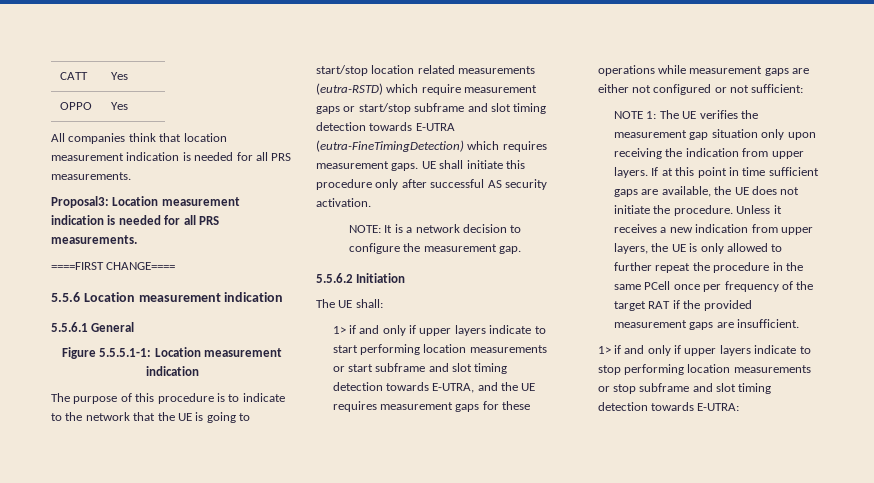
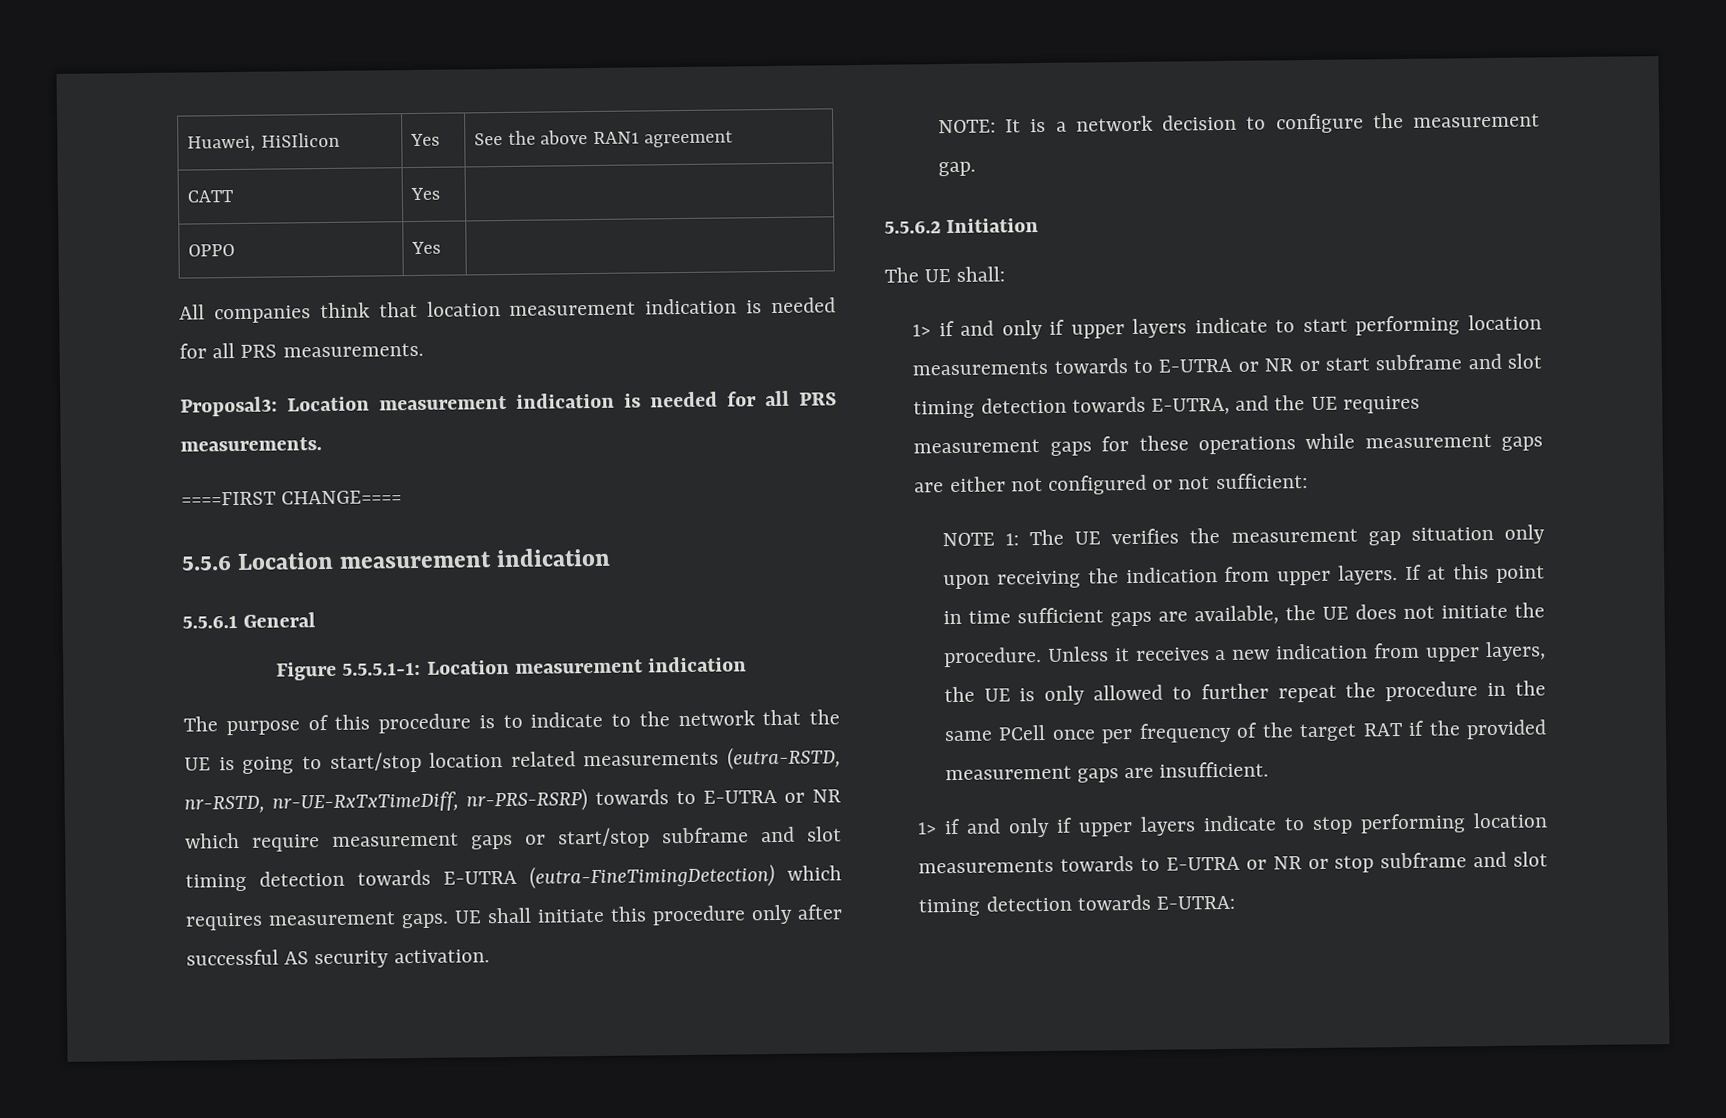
(60, 76) none -> [187,132,340,153] [410,133,441,147] [474,130,734,148] Huawei, HiSIlicon | Yes | See the above RAN1 agreement //
[316,83,383,95] (eutra-RSTD) -> [727,746,841,770] [184,788,841,814] (eutra-RSTD, nr-RSTD, nr-UE-RxTxTimeDiff, nr-PRS-RSRP) towards to E-UTRA or NR
(547, 349) none -> [1053,358,1294,374] towards to E-UTRA or NR
(811, 369) none -> [1060,855,1302,872] towards to E-UTRA or NR

